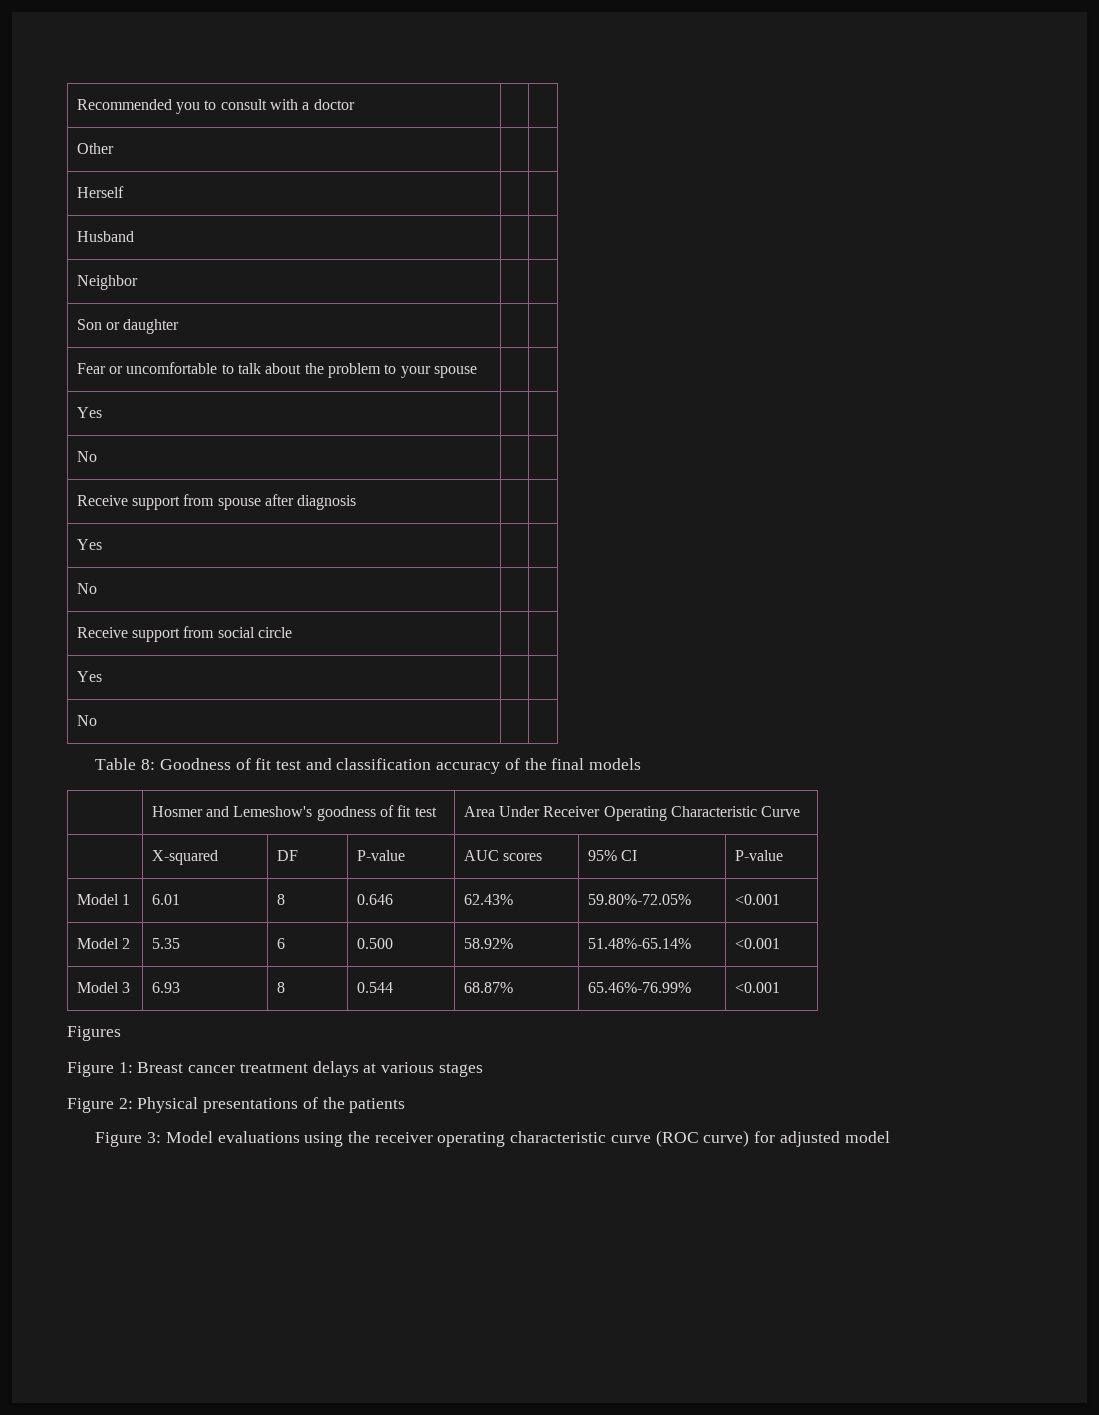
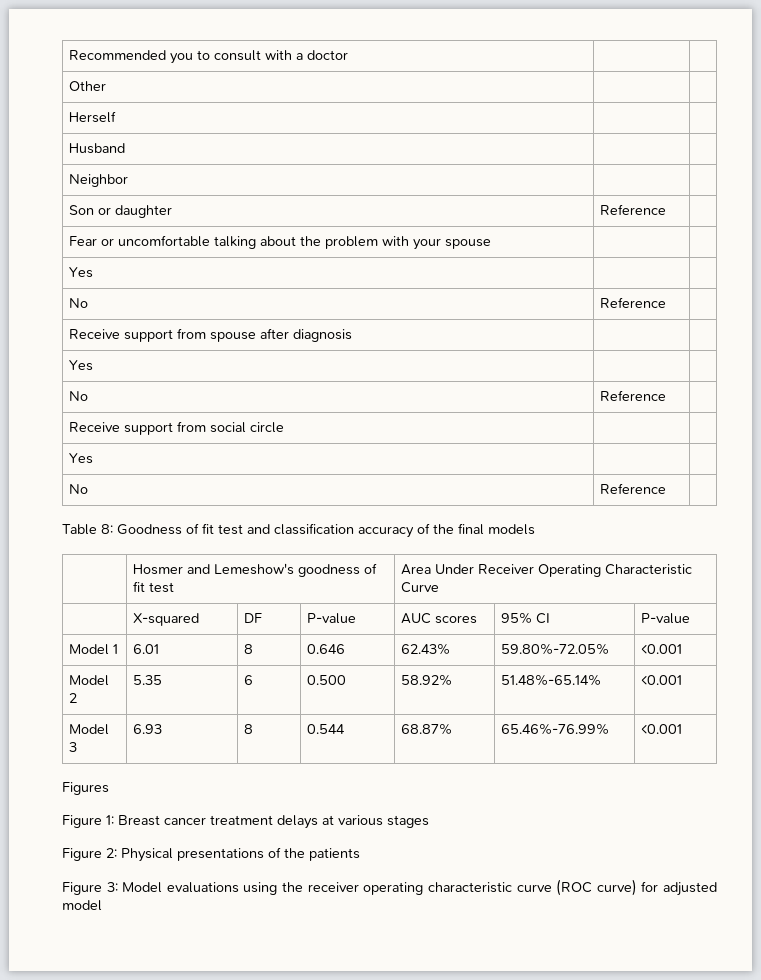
(180, 326) none -> [600,204,667,215] Reference
[221,363,262,374] to talk -> [214,236,257,249] talking
[384,364,397,374] to -> [382,236,410,246] with
(97, 456) none -> [600,297,667,308] Reference
(97, 588) none -> [600,390,667,401] Reference
(97, 720) none -> [600,483,667,494] Reference

